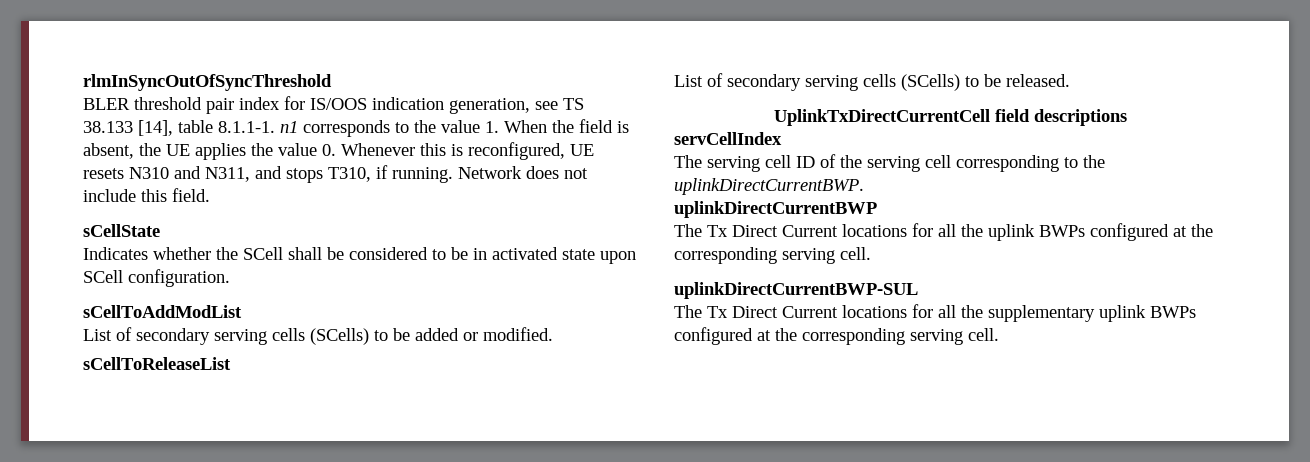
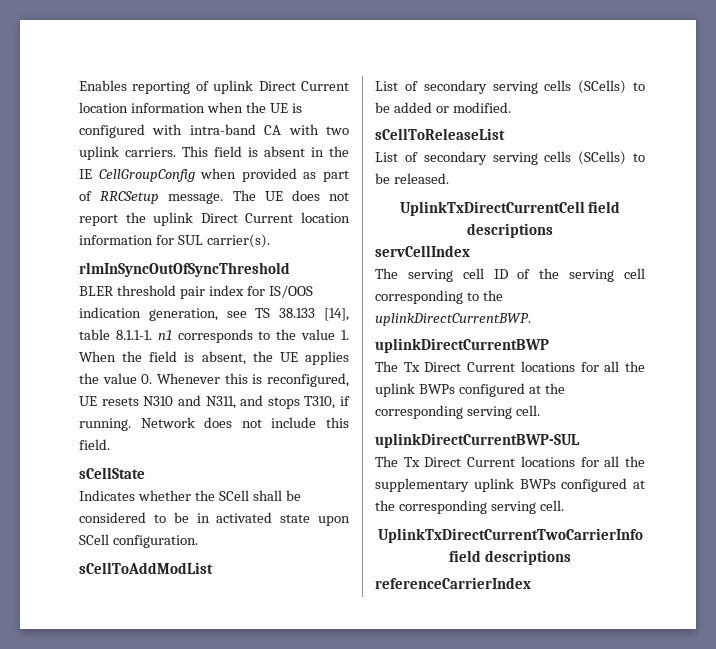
(83, 82) none -> [79,80,349,94] [79,102,302,113] [79,124,349,138] [79,146,349,160] [79,168,349,182] [79,190,349,204] [79,212,350,226] [79,234,270,248] Enables reporting of uplink Direct Current location information when the UE is configured with intra-band CA with two uplink carriers. This field is absent in the IE CellGroupConfig when provided as part of RRCSetup message. The UE does not report the uplink Direct Current location information for SUL carrier(s). //
(999, 334) none -> [377,528,643,543] [449,550,571,565] [375,577,531,589] // UplinkTxDirectCurrentTwoCarrierInfo field descriptions // referenceCarrierIndex

